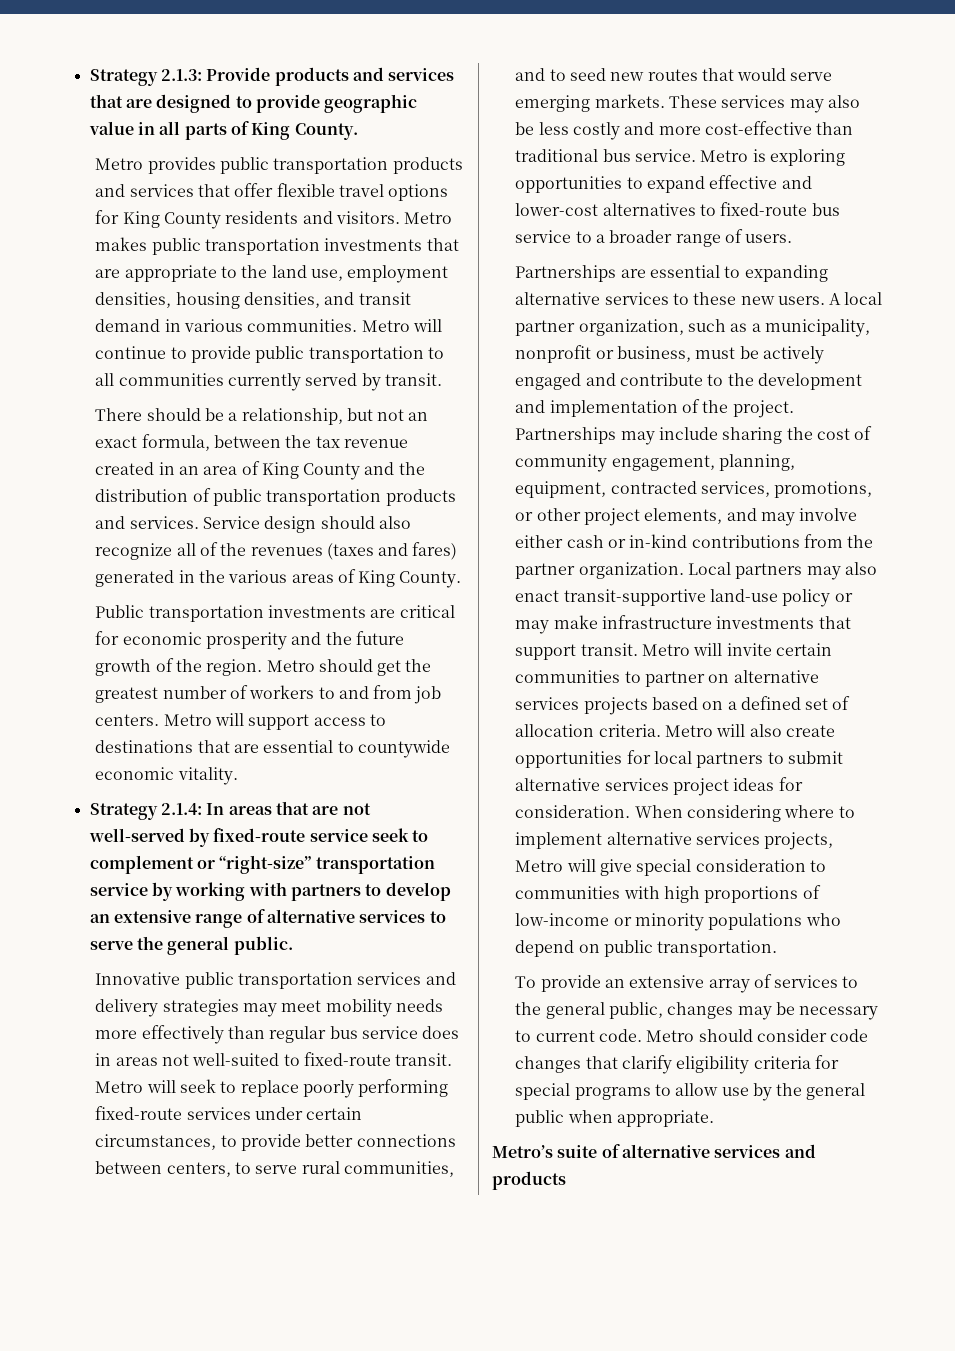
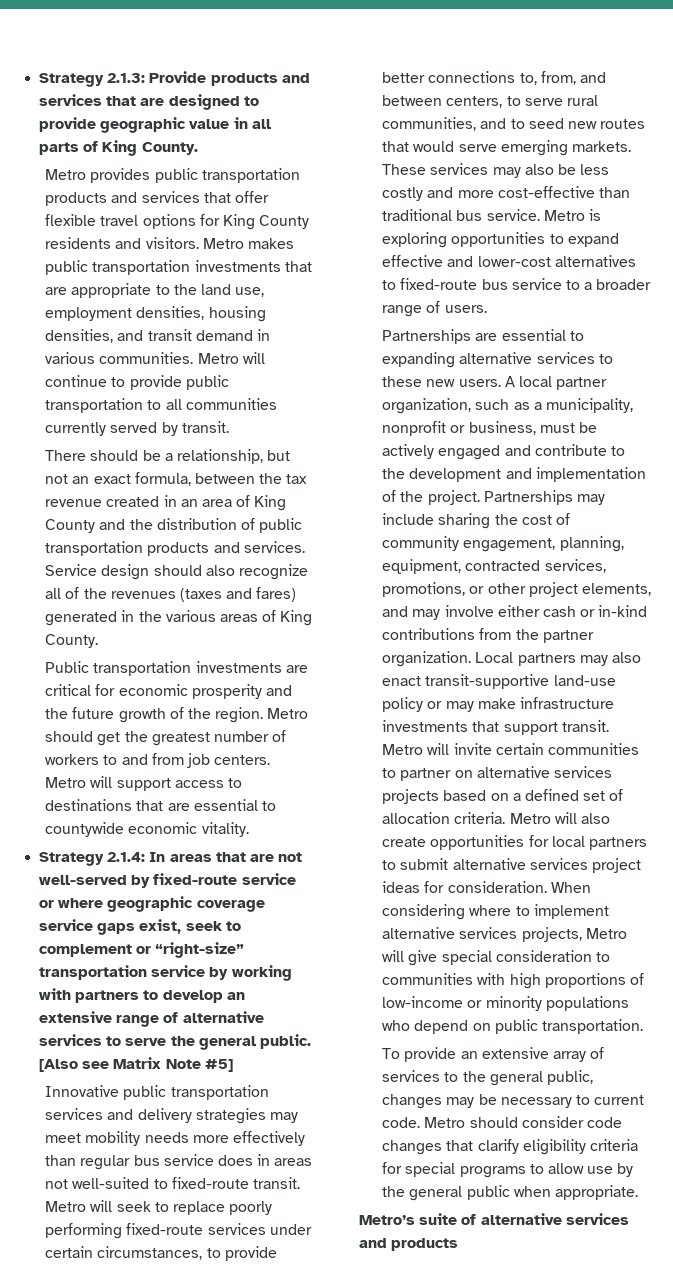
(368, 835) none -> [39,896,265,912] [39,919,182,935] or where geographic coverage service gaps exist,
(293, 945) none -> [39,1057,233,1072] [Also see Matrix Note #5]
(456, 1140) none -> [519,71,606,85] to, from, and

